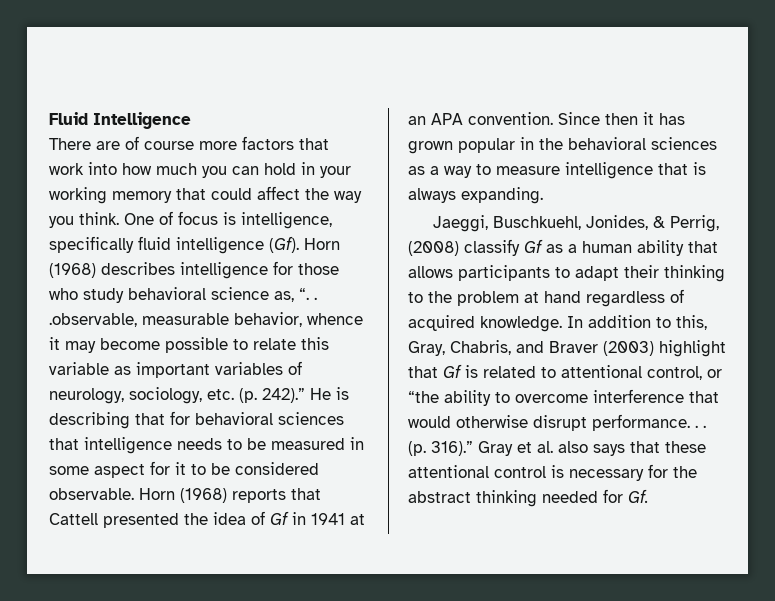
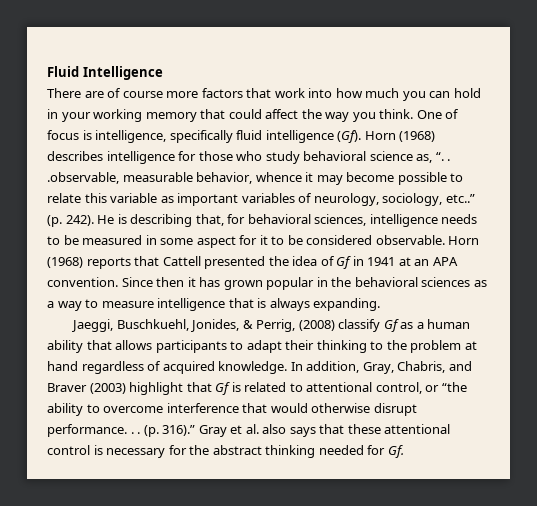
[207,388,305,403] etc. (p. 242).” -> [445,194,475,203] [47,215,94,227] etc..” (p. 242).
[135,413,165,425] that -> [195,214,224,226] that,
[278,412,344,425] [49,438,79,450] sciences that -> [314,214,367,226] sciences,
[588,315,707,330] addition to this, -> [306,361,360,373] addition,

